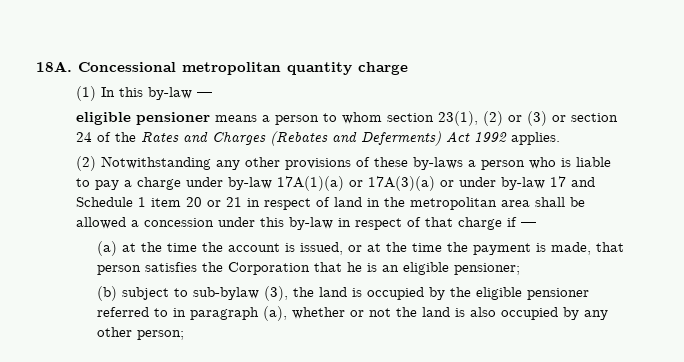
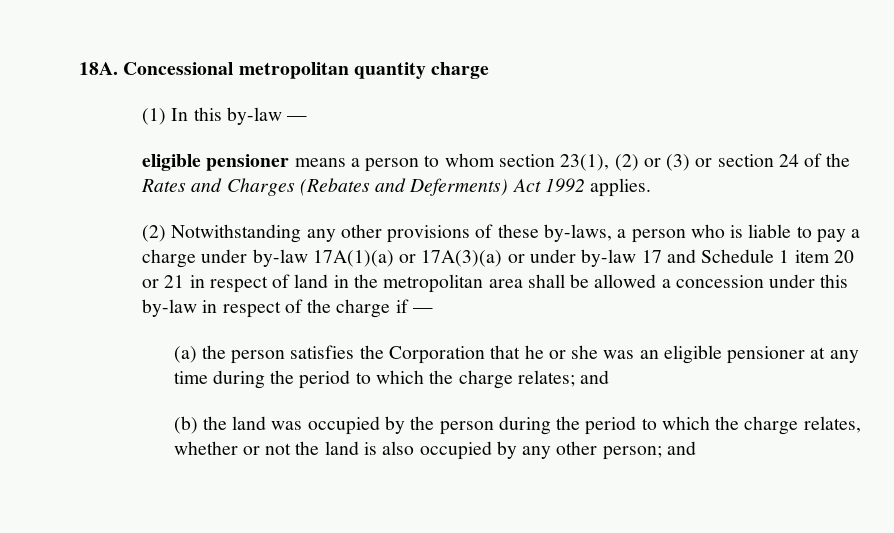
[413,157,464,170] by-laws -> [543,224,612,242] by-laws,
[425,217,454,227] that -> [307,299,332,313] the
[121,242,624,255] at the time the account is issued, or at the time the payment is made, that -> [201,345,226,359] the
[366,262,520,275] [96,286,362,301] is an eligible pensioner; // (b) subject to sub-bylaw (3), the land is -> [548,345,859,364] [173,370,610,389] [173,416,303,434] or she was an eligible pensioner at any time during the period to which the charge relates; and // (b) the land was
[475,287,589,300] [96,306,287,321] eligible pensioner referred to in paragraph (a), -> [439,416,861,435] person during the period to which the charge relates,
(184, 335) none -> [666,441,696,455] and

